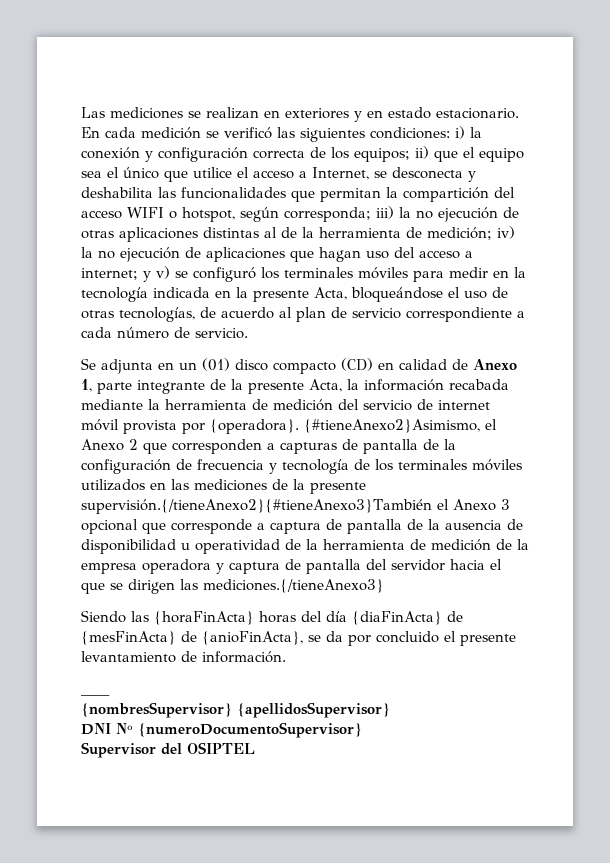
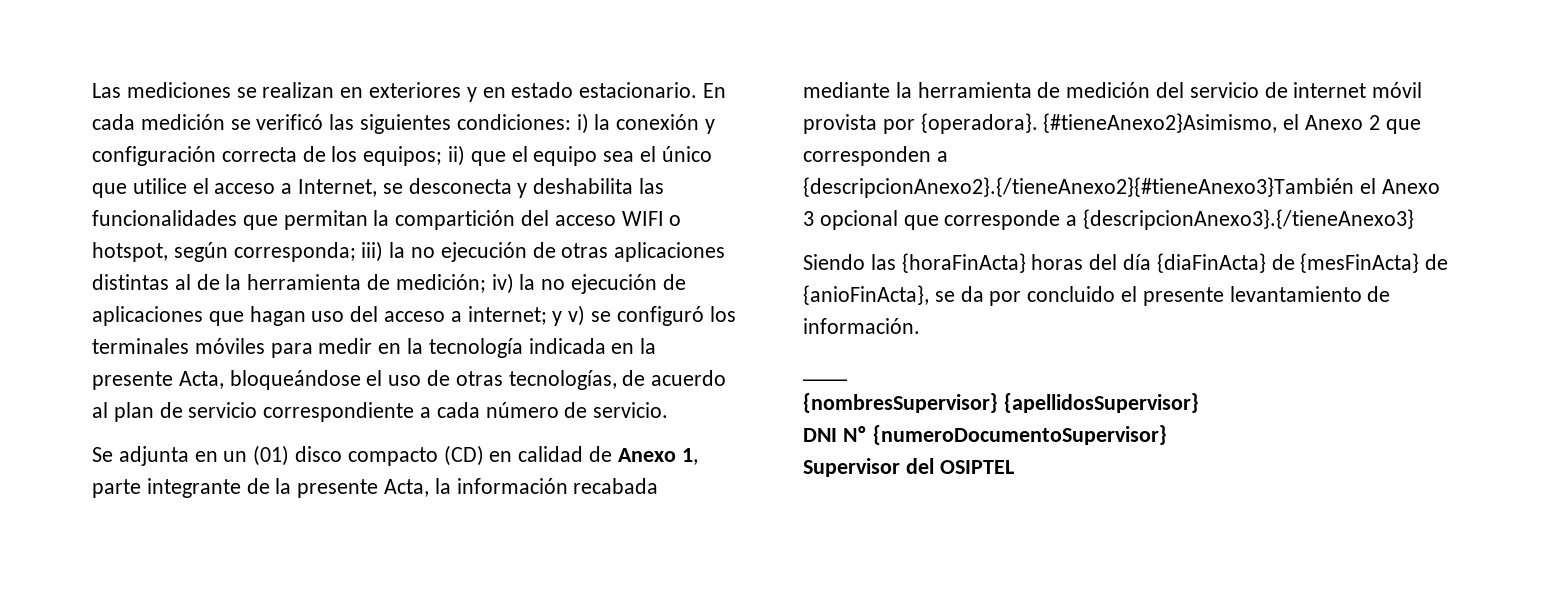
[280,439,456,454] [81,459,522,474] [81,479,366,494] [81,499,432,514] capturas de pantalla de la configuración de frecuencia y tecnología de los terminales móviles utilizados en las mediciones de la presente supervisión.{/tieneAnexo2}{#tieneAnexo3}También -> [803,177,1354,198] {descripcionAnexo2}.{/tieneAnexo2}{#tieneAnexo3}También
[270,519,523,534] [81,539,529,554] [81,559,502,574] [81,579,384,594] captura de pantalla de la ausencia de disponibilidad u operatividad de la herramienta de medición de la empresa operadora y captura de pantalla del servidor hacia el que se dirigen las mediciones.{/tieneAnexo3} -> [1083,209,1415,230] {descripcionAnexo3}.{/tieneAnexo3}

